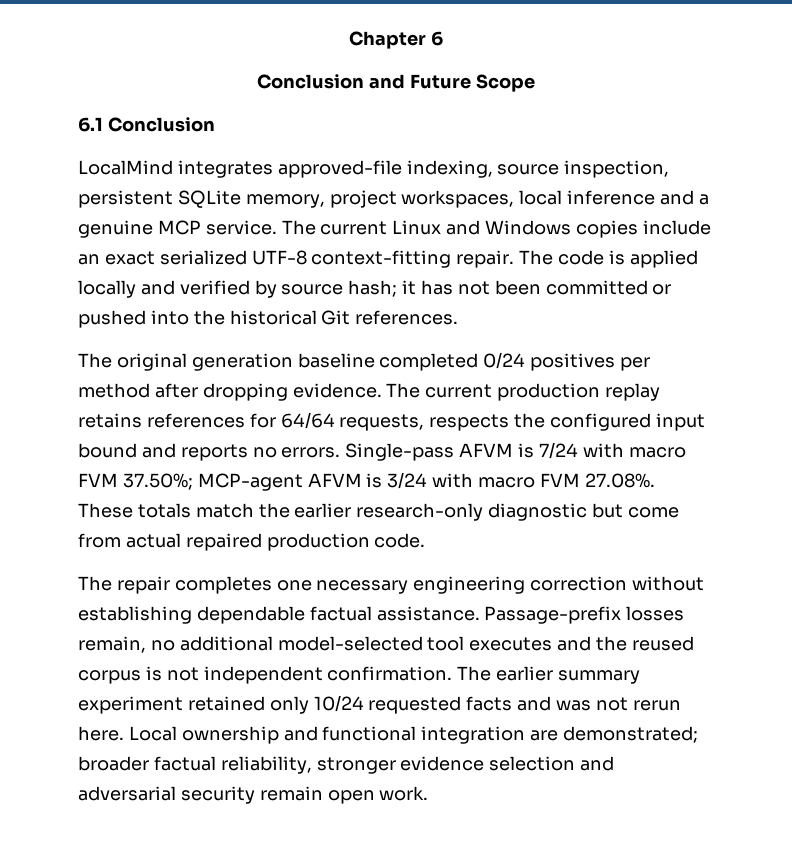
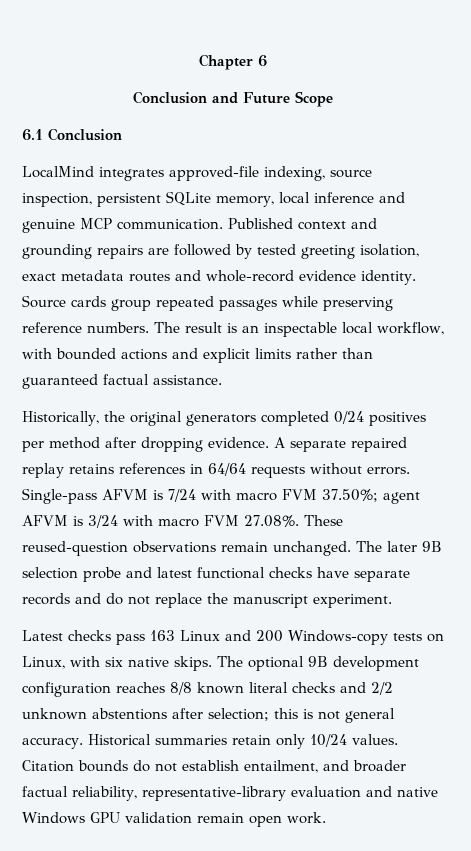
[329,190,515,208] project workspaces, -> (274, 201) none
[698,194,709,205] a -> (405, 197) none
[205,220,711,238] [78,250,698,268] [78,280,672,298] [78,310,459,328] [78,353,375,371] service. The current Linux and Windows copies include an exact serialized UTF-8 context-fitting repair. The code is applied locally and verified by source hash; it has not been committed or pushed into the historical Git references. // The original generation baseline -> [117,218,377,230] [22,244,419,259] [22,270,416,285] [22,295,393,311] [22,322,444,337] [22,348,373,363] [22,374,222,389] [22,411,256,426] communication. Published context and grounding repairs are followed by tested greeting isolation, exact metadata routes and whole-record evidence identity. Source cards group repeated passages while preserving reference numbers. The result is an inspectable local workflow, with bounded actions and explicit limits rather than guaranteed factual assistance. // Historically, the original generators
[386,383,661,401] [78,412,705,431] [78,443,277,461] The current production replay retains references for 64/64 requests, respects the configured input bound and reports no -> [274,437,407,452] [22,463,362,478] A separate repaired replay retains references in 64/64 requests without
[197,473,303,491] MCP-agent -> [383,492,420,504] agent
[137,503,679,521] [78,533,426,551] [78,576,705,594] [78,606,685,624] [78,636,694,653] [78,666,641,684] [78,695,681,714] [78,726,699,744] [78,756,615,774] [78,786,255,804] totals match the earlier research-only diagnostic but come from actual repaired production code. // The repair completes one necessary engineering correction without establishing dependable factual assistance. Passage-prefix losses remain, no additional model-selected tool executes and the reused corpus is not independent confirmation. The earlier summary experiment retained only 10/24 requested facts and was not rerun here. Local ownership and functional integration are demonstrated; broader factual reliability, stronger evidence selection and adversarial security -> [22,541,442,556] [22,567,410,582] [22,593,392,608] [22,630,444,645] [22,656,419,671] [22,682,393,697] [22,708,395,723] [22,734,398,749] [22,760,406,773] [22,786,438,801] [22,812,192,824] reused-question observations remain unchanged. The later 9B selection probe and latest functional checks have separate records and do not replace the manuscript experiment. // Latest checks pass 163 Linux and 200 Windows-copy tests on Linux, with six native skips. The optional 9B development configuration reaches 8/8 known literal checks and 2/2 unknown abstentions after selection; this is not general accuracy. Historical summaries retain only 10/24 values. Citation bounds do not establish entailment, and broader factual reliability, representative-library evaluation and native Windows GPU validation

